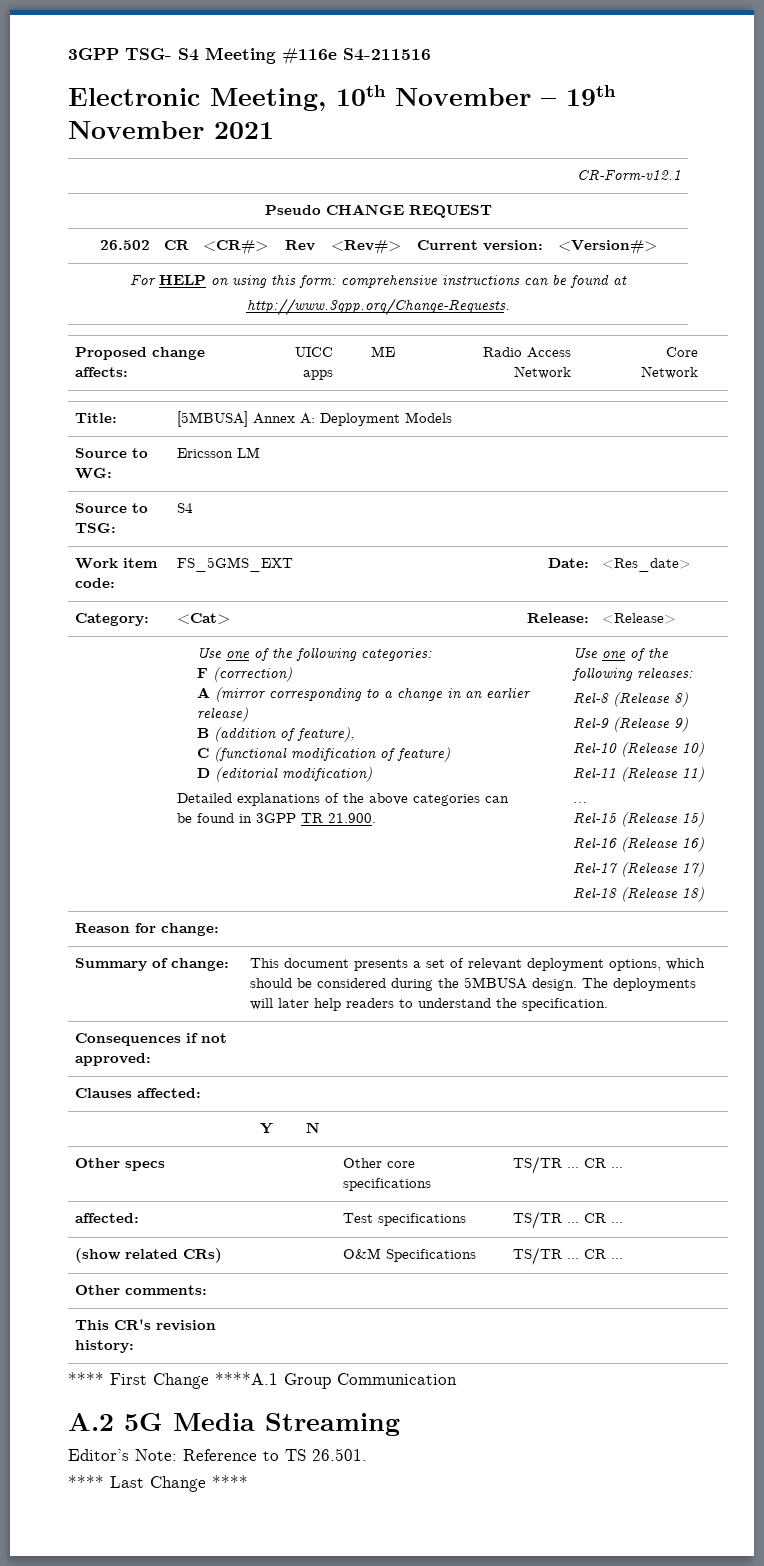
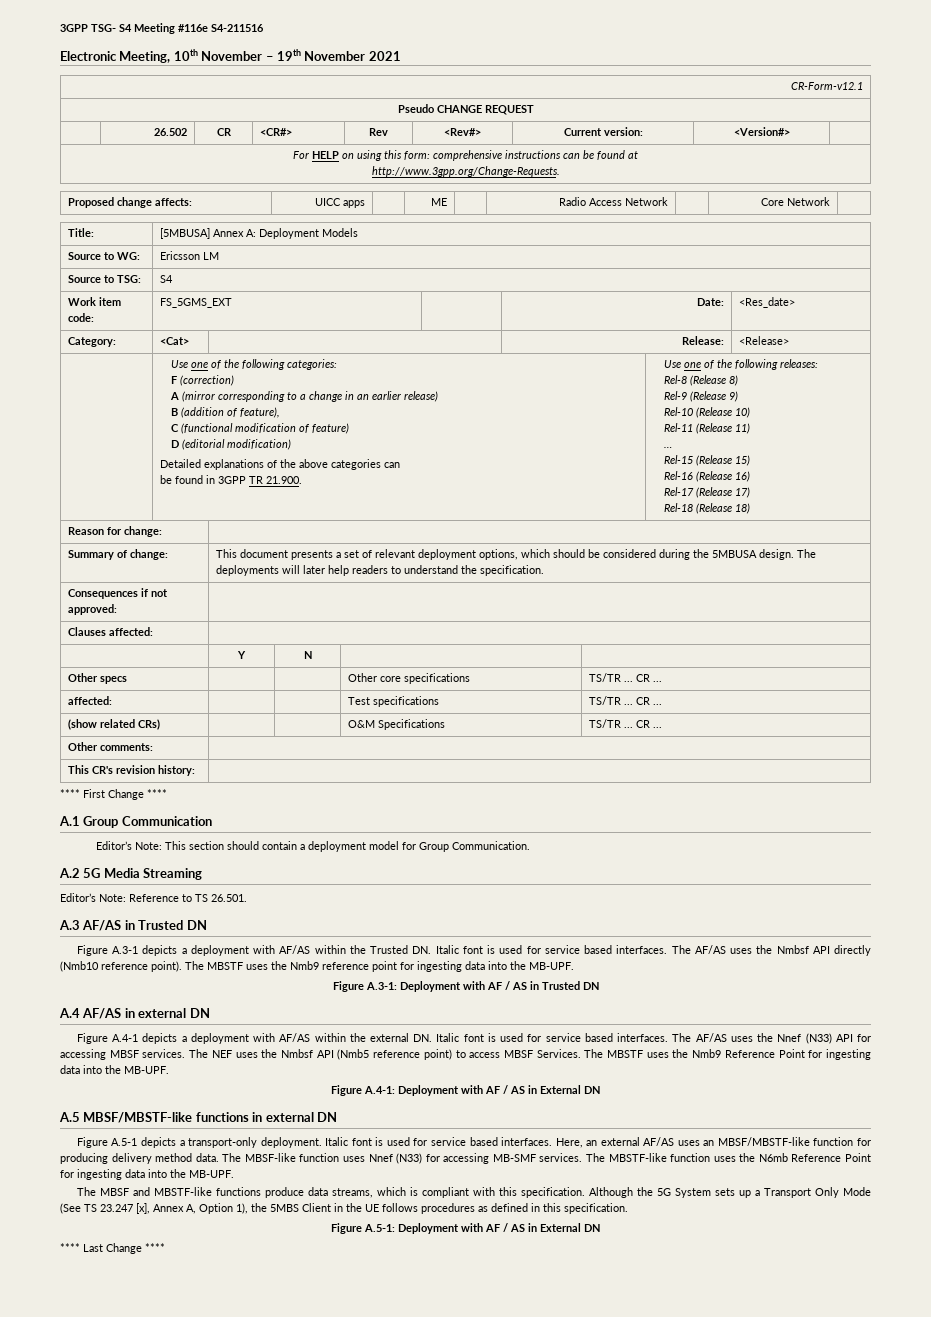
[215,1372,278,1385] ****A.1 -> [147,789,167,798] [59,816,80,826] **** // A.1
(457, 1379) none -> [95,841,530,852] // Editor’s Note: This section should contain a deployment model for Group Communication.
(367, 1454) none -> [59,920,207,931] [76,945,871,956] [60,961,574,972] [332,981,599,992] [59,1008,210,1019] [76,1033,872,1044] [60,1049,872,1060] [60,1065,169,1074] [331,1085,600,1096] [59,1112,337,1123] [76,1137,872,1148] [60,1153,871,1164] [60,1169,234,1180] [76,1187,871,1198] [60,1203,628,1214] [331,1223,600,1234] // A.3 AF/AS in Trusted DN // Figure A.3-1 depicts a deployment with AF/AS within the Trusted DN. Italic font is used for service based interfaces. The AF/AS uses the Nmbsf API directly (Nmb10 reference point). The MBSTF uses the Nmb9 reference point for ingesting data into the MB-UPF. // Figure A.3-1: Deployment with AF / AS in Trusted DN // A.4 AF/AS in external DN // Figure A.4-1 depicts a deployment with AF/AS within the external DN. Italic font is used for service based interfaces. The AF/AS uses the Nnef (N33) API for accessing MBSF services. The NEF uses the Nmbsf API (Nmb5 reference point) to access MBSF Services. The MBSTF uses the Nmb9 Reference Point for ingesting data into the MB-UPF. // Figure A.4-1: Deployment with AF / AS in External DN // A.5 MBSF/MBSTF-like functions in external DN // Figure A.5-1 depicts a transport-only deployment. Italic font is used for service based interfaces. Here, an external AF/AS uses an MBSF/MBSTF-like function for producing delivery method data. The MBSF-like function uses Nnef (N33) for accessing MB-SMF services. The MBSTF-like function uses the N6mb Reference Point for ingesting data into the MB-UPF. // The MBSF and MBSTF-like functions produce data streams, which is compliant with this specification. Although the 5G System sets up a Transport Only Mode (See TS 23.247 [x], Annex A, Option 1), the 5MBS Client in the UE follows procedures as defined in this specification. // Figure A.5-1: Deployment with AF / AS in External DN

